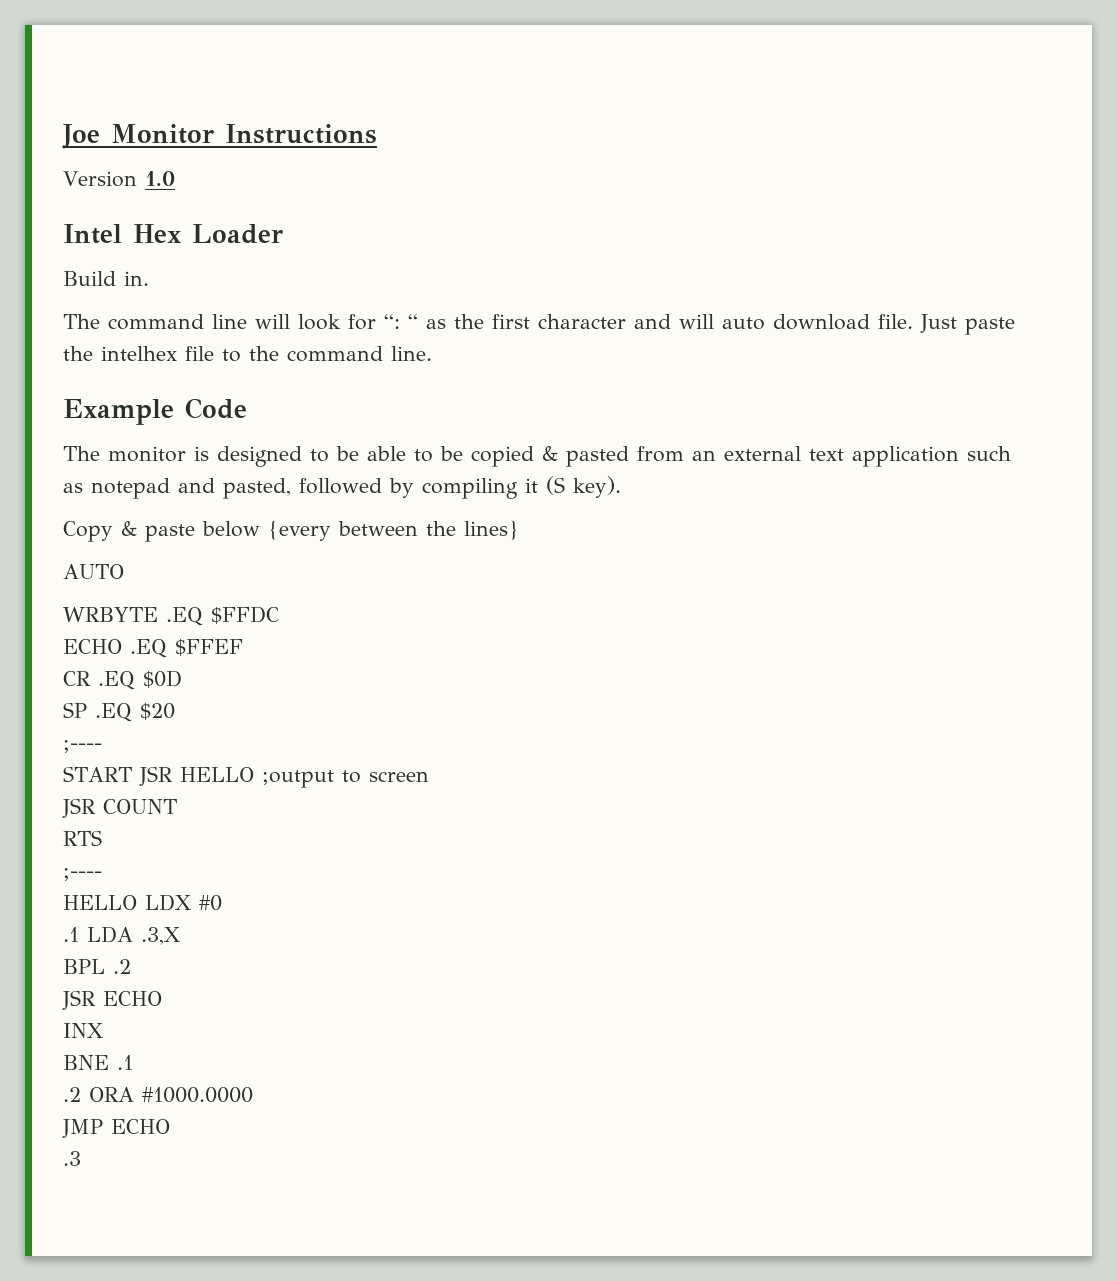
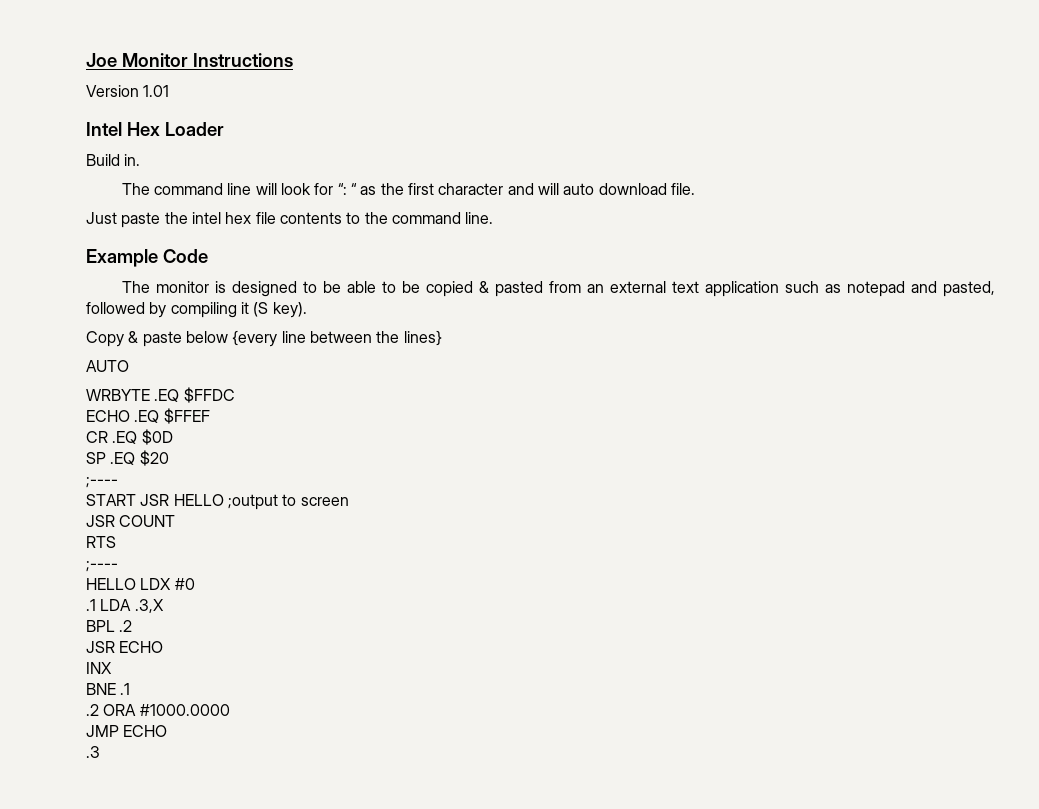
[144,171,175,186] 1.0 -> [143,85,170,97] 1.01
(913, 321) none -> (695, 189) //
[101,346,214,361] intelhex file -> [191,212,342,224] intel hex file contents
(331, 530) none -> [281,331,306,343] line

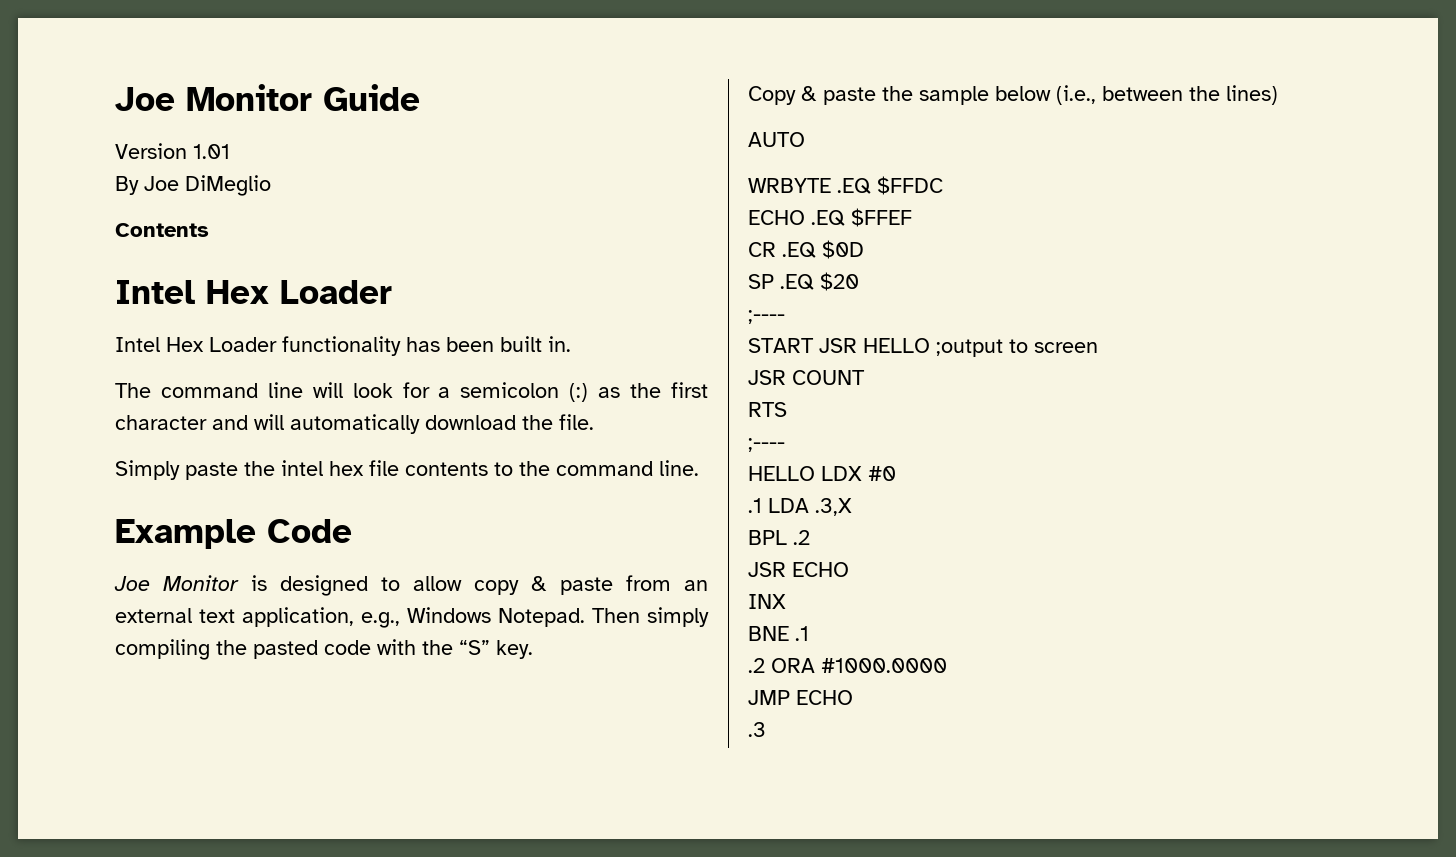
[86,53,293,67] Joe Monitor Instructions -> [115,84,420,111] Joe Monitor Guide
(170, 91) none -> [115,175,271,196] [115,223,209,237] // By Joe DiMeglio // Contents
[86,154,120,166] Build -> [115,336,542,356] Intel Hex Loader functionality has been built
[337,183,358,195] “: “ -> [438,382,589,402] a semicolon (:)
[563,183,667,195] auto download -> [290,414,553,434] automatically download the
[86,212,117,224] Just -> [115,460,180,480] Simply
[121,281,209,293] The monitor -> [114,575,239,591] Joe Monitor
[322,281,995,297] [86,302,307,318] be able to be copied & pasted from an external text application such as notepad and pasted, followed by compiling it (S key). -> [413,575,708,595] [115,607,709,628] [115,639,533,660] allow copy & paste from an external text application, e.g., Windows Notepad. Then simply compiling the pasted code with the “S” key.
[185,330,306,347] below {every line -> [882,85,1096,105] the sample below (i.e.,
[403,330,442,346] lines} -> [1226,85,1278,105] lines)

